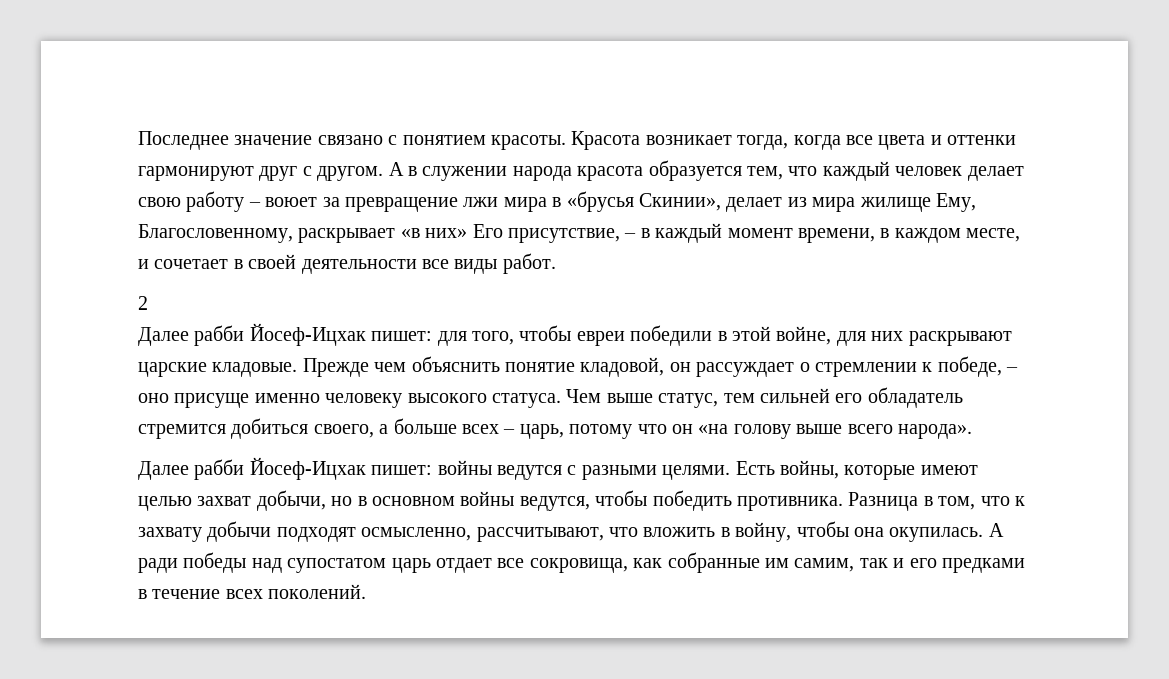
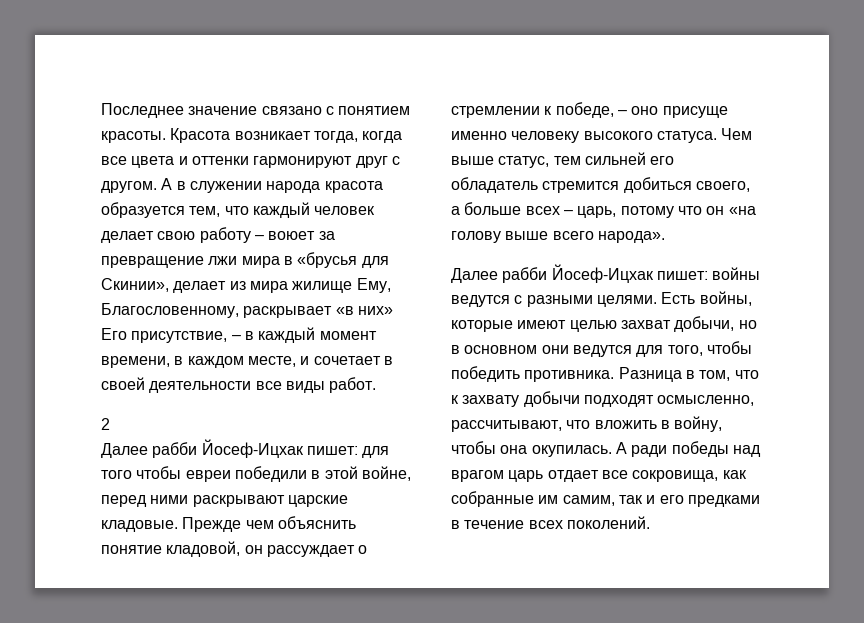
(634, 201) none -> [361,256,389,268] для
[472,331,514,345] того, -> [101,470,132,479] того
[836,331,904,346] для них -> [101,495,189,507] перед ними
[460,491,590,511] войны ведутся, -> [541,345,703,357] они ведутся для того,
[287,558,387,573] супостатом -> [451,470,504,482] врагом

